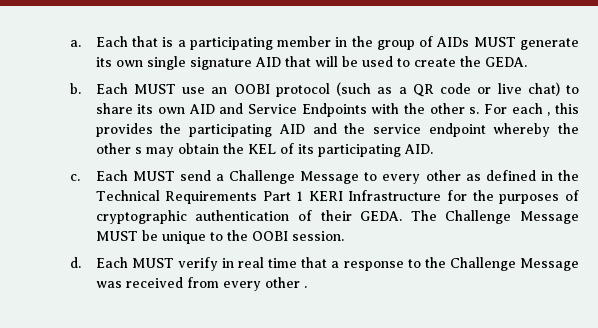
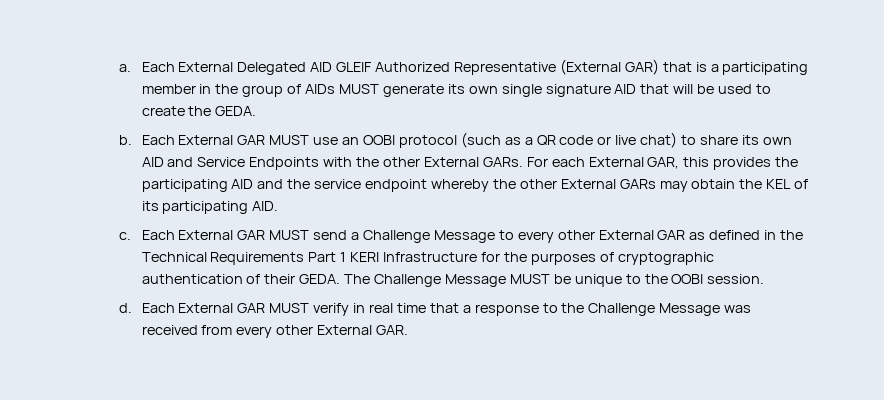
(128, 41) none -> [178,59,659,75] External Delegated AID GLEIF Authorized Representative (External GAR)
(128, 88) none -> [178,135,266,145] External GAR
[469,103,551,116] s. For each , -> [423,157,680,169] External GARs. For each External GAR,
[134,147,142,154] s -> [560,179,656,189] External GARs
(128, 175) none -> [178,230,266,240] External GAR
(461, 175) none -> [598,230,686,240] External GAR
(128, 262) none -> [178,303,266,313] External GAR
[303,286,307,288] . -> [317,325,409,335] External GAR.

